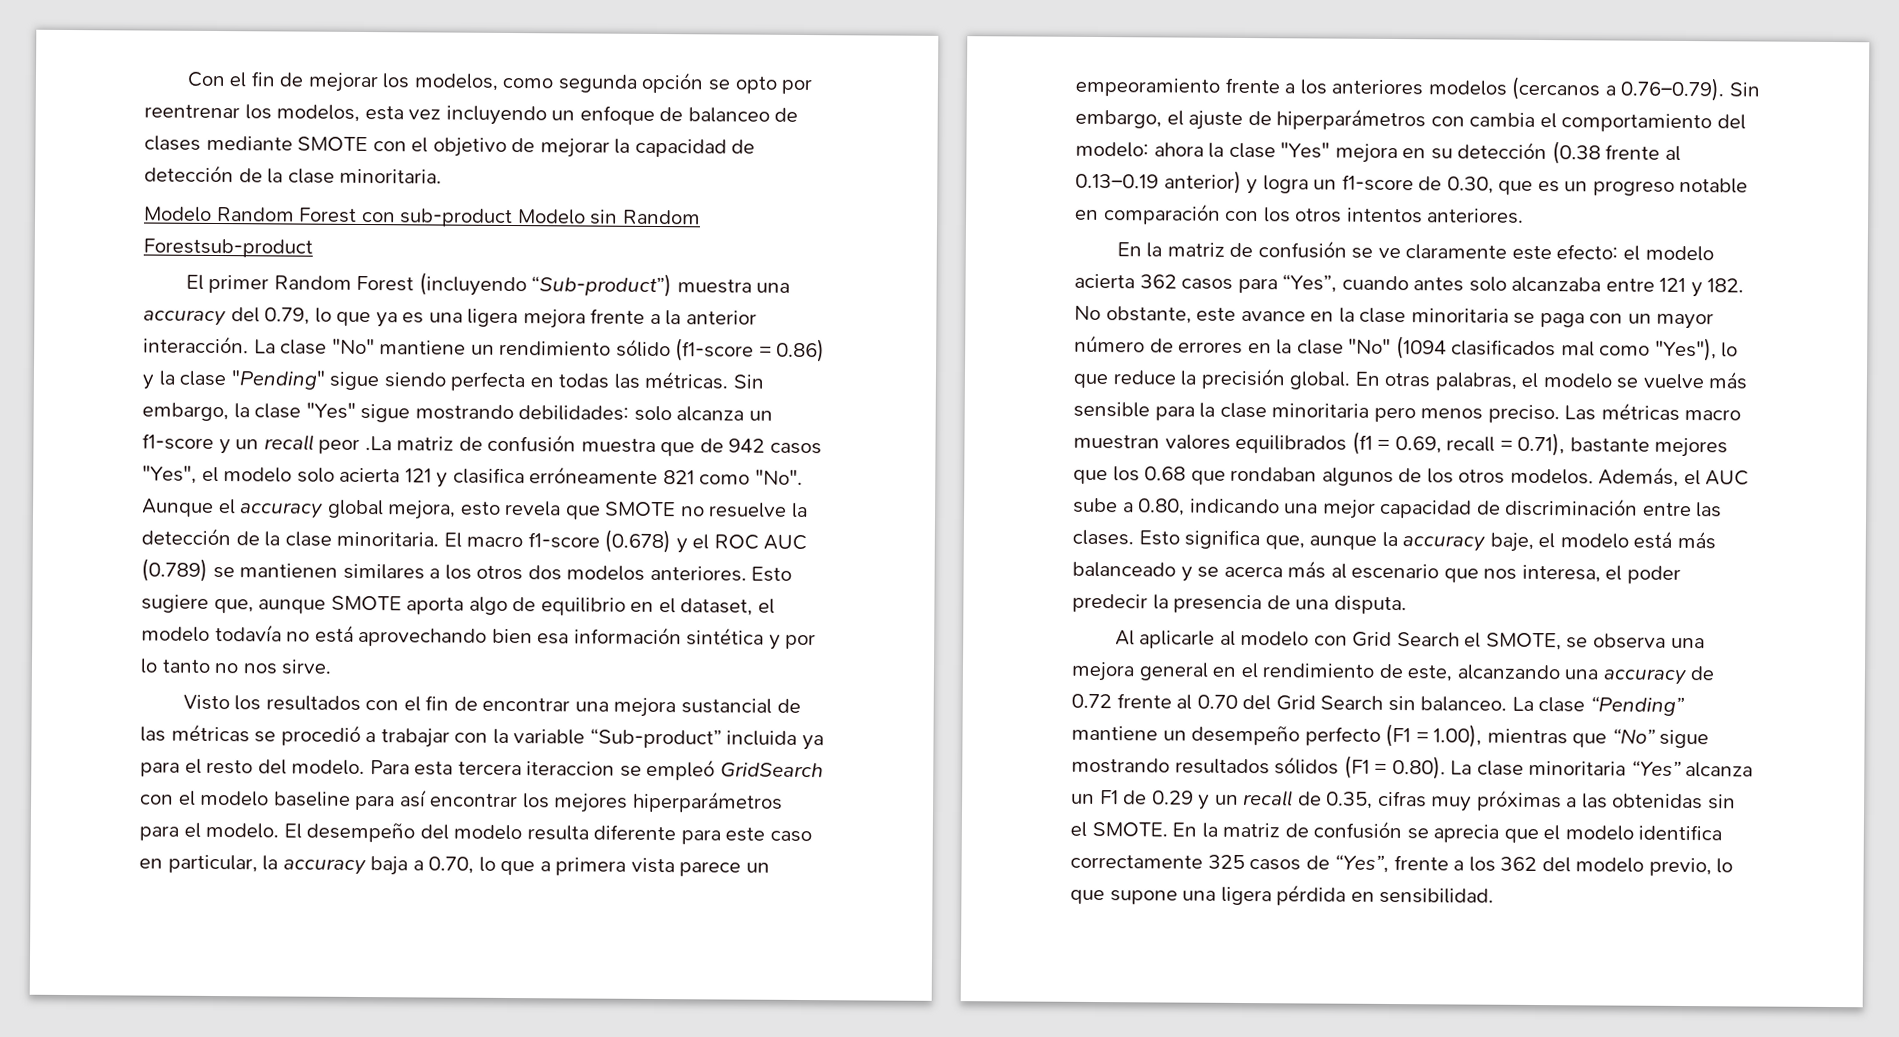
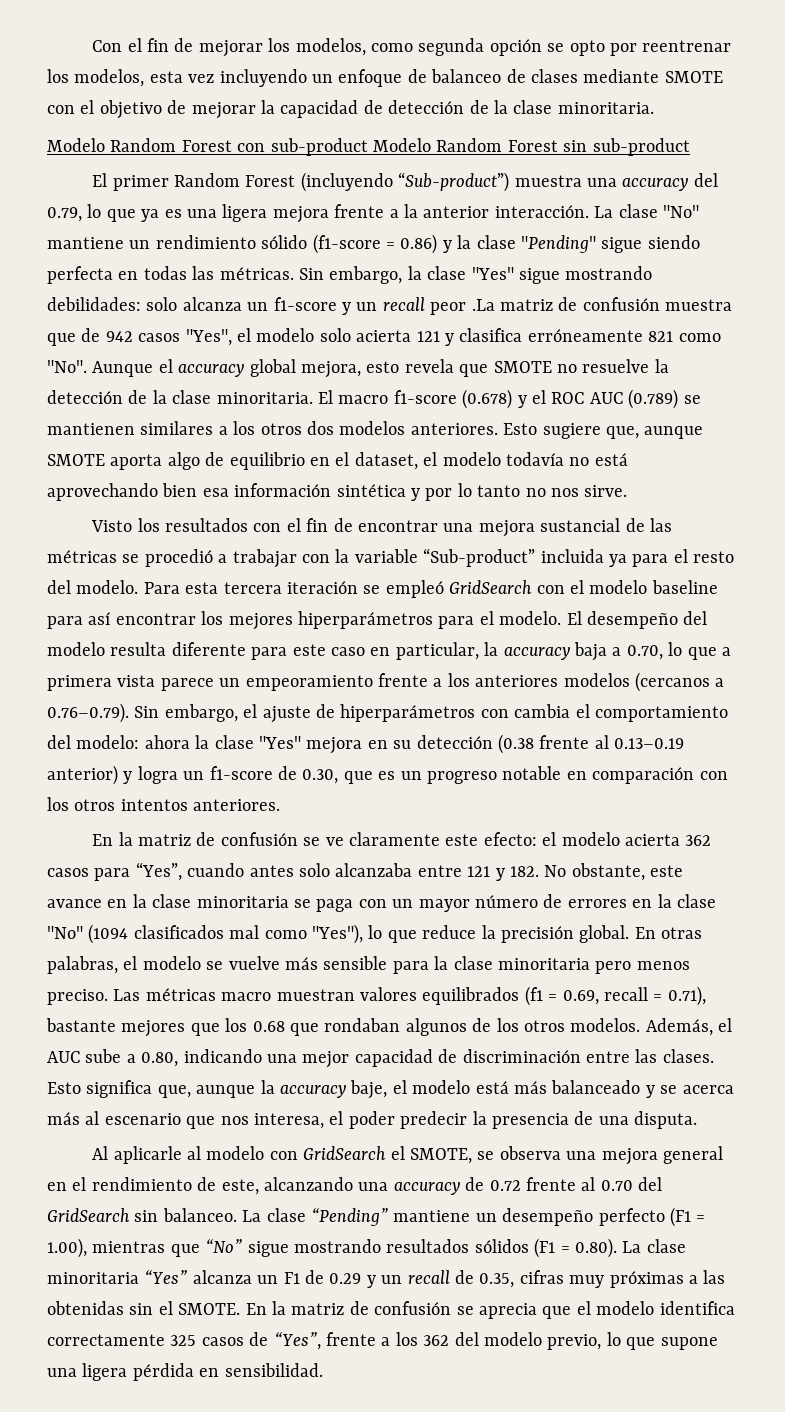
[589,209,701,225] [143,238,313,258] sin Random Forestsub-product -> [436,138,690,156] Random Forest sin sub-product
[526,761,616,776] iteraccion -> [287,581,358,594] iteración
[1352,631,1460,648] Grid Search -> [303,1146,387,1160] GridSearch
[1275,695,1384,711] Grid Search -> [47,1208,130,1222] GridSearch

